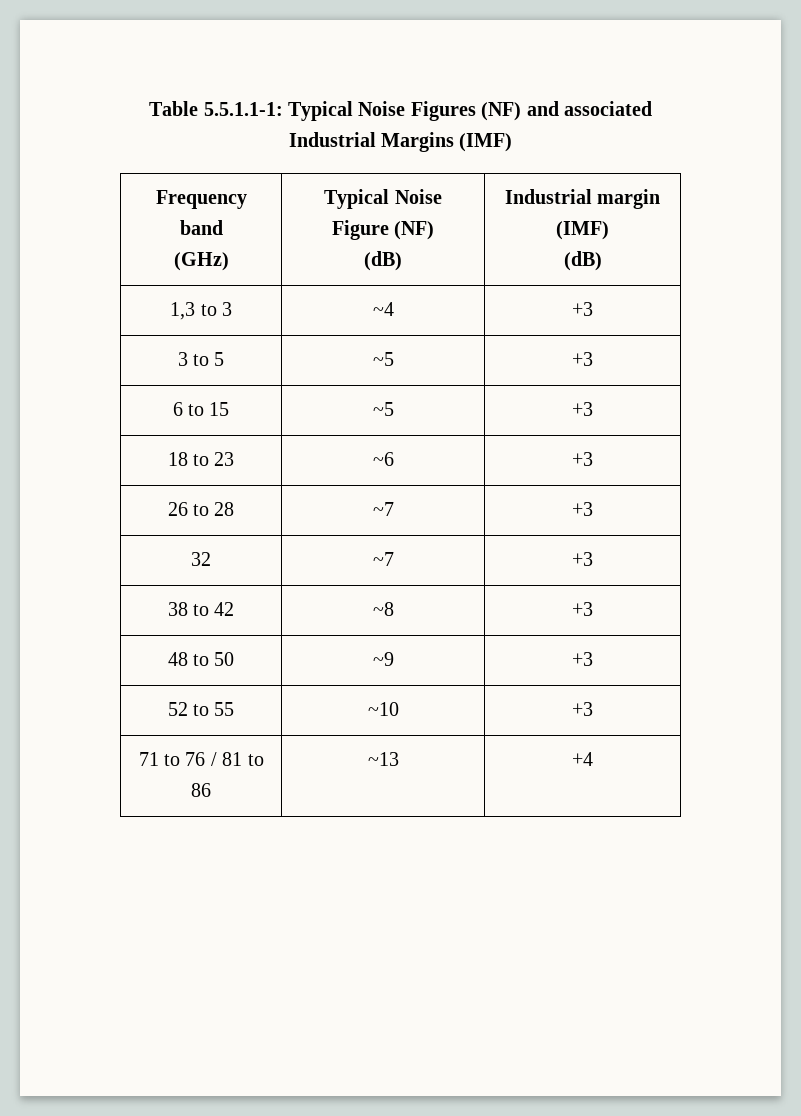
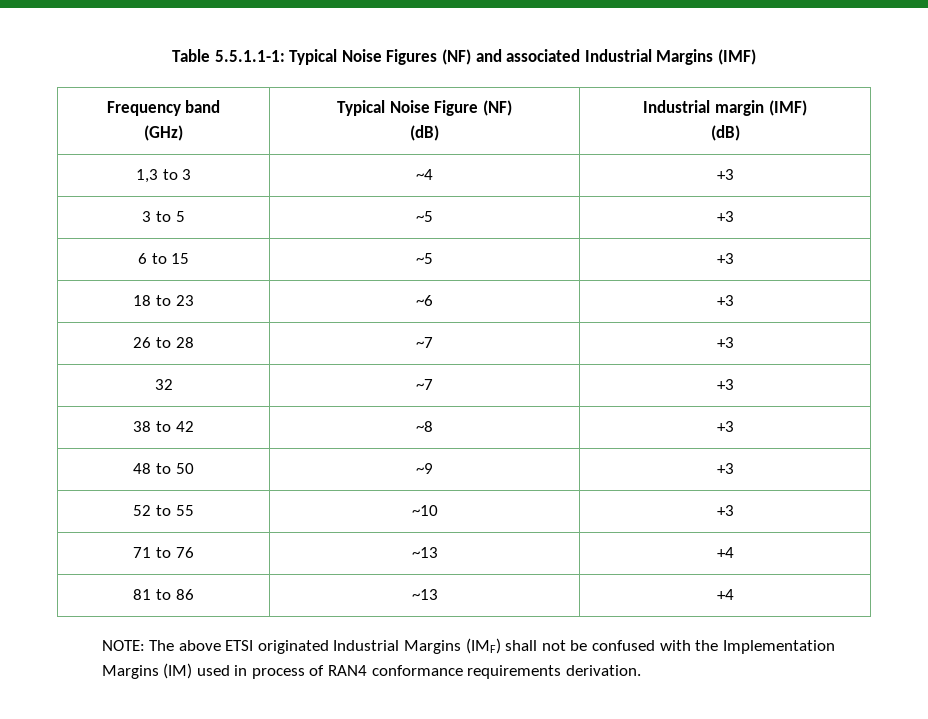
[210,752,217,766] / -> [411,547,438,558] [716,547,734,558] | ~13 | +4 //
(593, 759) none -> [101,638,835,654] [101,663,641,679] // NOTE: The above ETSI originated Industrial Margins (IMF) shall not be confused with the Implementation Margins (IM) used in process of RAN4 conformance requirements derivation.

